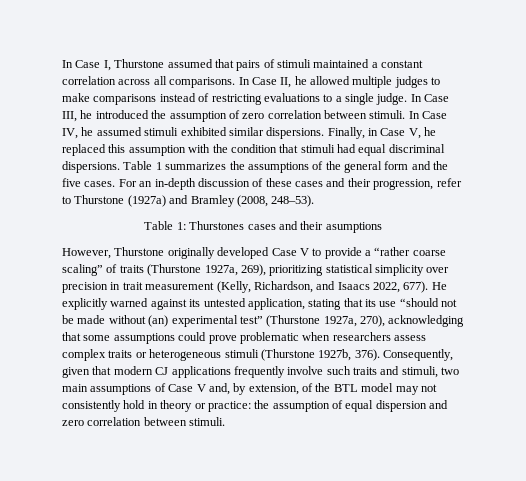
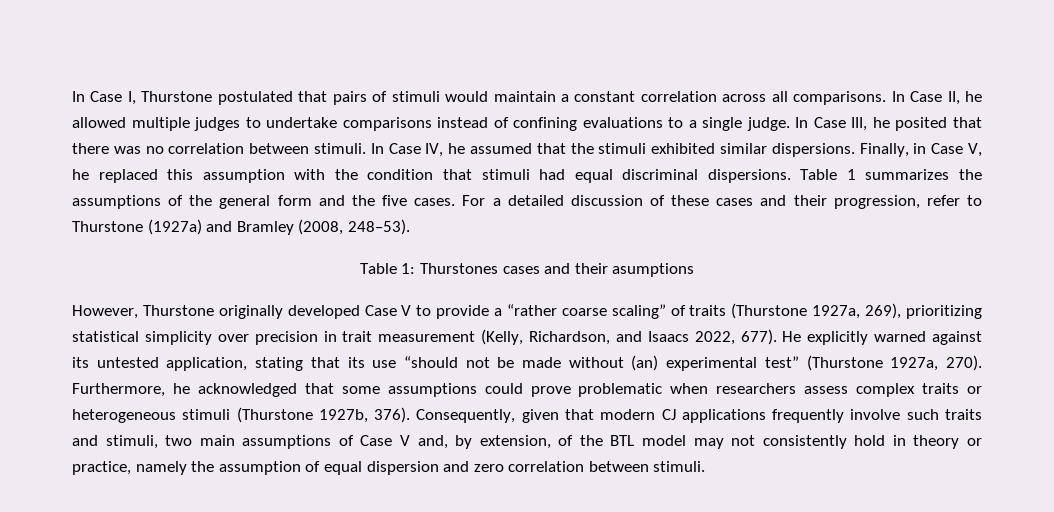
[167,59,213,68] assumed -> [217,91,293,105] postulated
[313,59,370,68] maintained -> [445,91,556,102] would maintain
[62,93,90,102] make -> [266,117,338,128] undertake
[211,94,262,105] restricting -> [513,117,578,131] confining
[95,110,265,122] introduced the assumption of zero -> [895,117,982,131] [72,143,164,154] posited that there was no
(142, 131) none -> [536,143,594,154] that the
[139,178,196,190] an in-depth -> [492,195,564,206] a detailed
[360,315,465,327] 270), acknowledging -> [946,355,982,371] [72,383,297,397] 270). Furthermore, he acknowledged
[207,401,251,412] practice: -> [72,461,187,475] practice, namely

